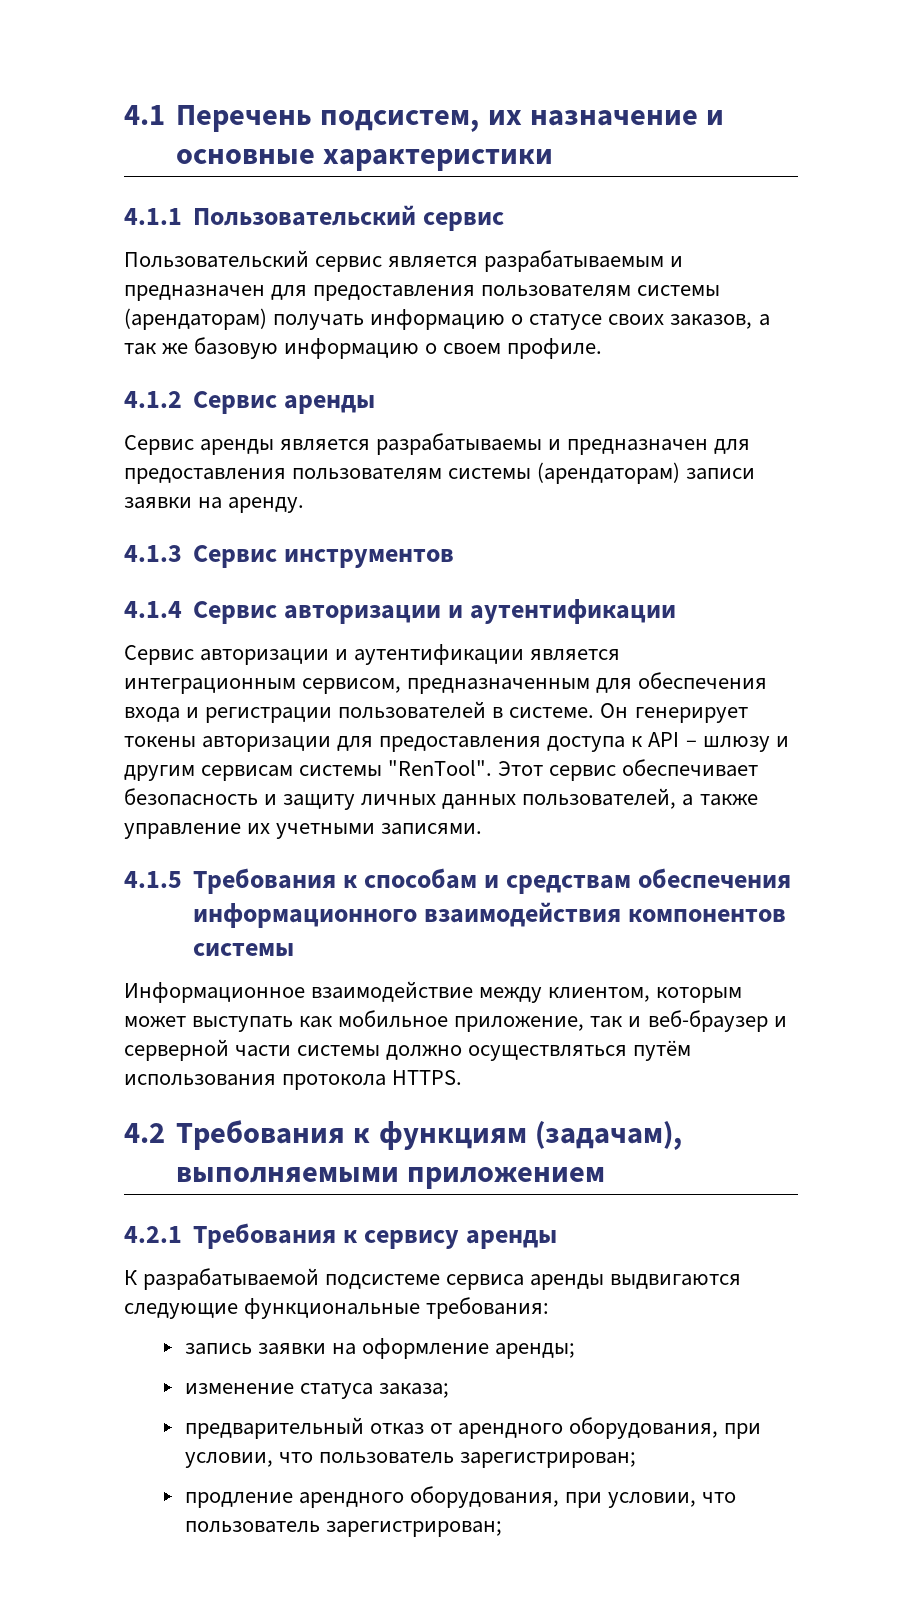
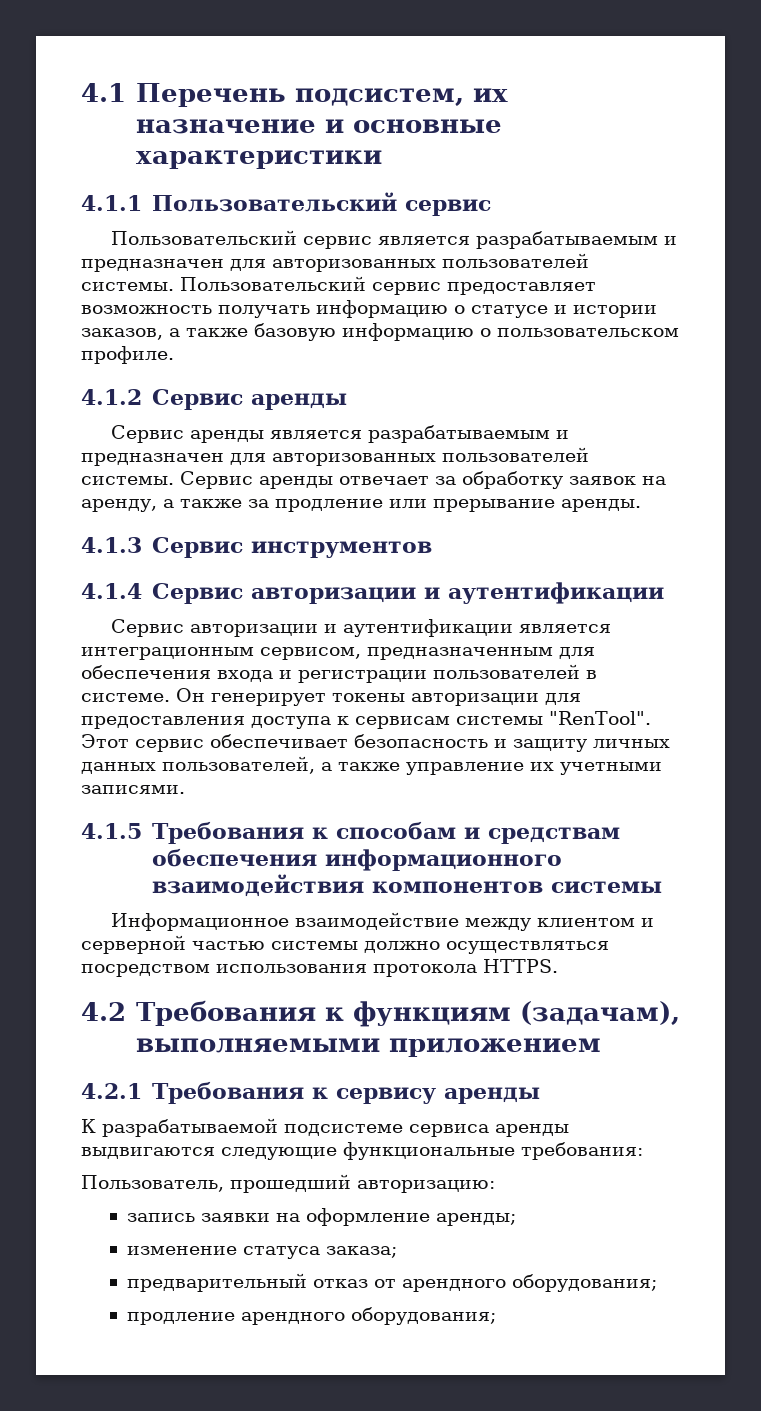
[313,285,721,301] [124,308,770,330] [124,343,189,355] предоставления пользователям системы (арендаторам) получать информацию о статусе своих заказов, а так же -> [272,253,589,272] [81,276,596,295] [81,300,657,318] [81,328,248,340] авторизованных пользователей системы. Пользовательский сервис предоставляет возможность получать информацию о статусе и истории заказов, а также
[443,343,502,354] своем -> [497,328,679,337] пользовательском
[376,433,751,455] [124,462,756,484] [124,497,305,513] разрабатываемы и предназначен для предоставления пользователям системы (арендаторам) записи заявки на аренду. -> [367,425,569,443] [81,447,589,466] [81,471,666,489] [81,499,641,512] разрабатываемым и предназначен для авторизованных пользователей системы. Сервис аренды отвечает за обработку заявок на аренду, а также за продление или прерывание аренды.
[648,732,789,752] [124,765,195,781] API – шлюзу и другим -> (349, 720) none
[548,987,743,1003] [124,1010,768,1032] клиентом, которым может выступать как мобильное приложение, так и веб-браузер -> [536,918,635,927] клиентом
[235,1045,292,1057] части -> [192,941,265,950] частью
[633,1040,692,1061] путём -> [81,964,210,977] посредством
(550, 1308) none -> [81,1174,495,1193] // Пользователь, прошедший авторизацию:
[568,1417,761,1439] [184,1452,636,1468] [184,1486,736,1508] [184,1521,502,1537] оборудования, при условии, что пользователь зарегистрирован; // продление арендного оборудования, при условии, что пользователь зарегистрирован; -> [511,1274,657,1292] [126,1307,496,1325] оборудования; // продление арендного оборудования;

